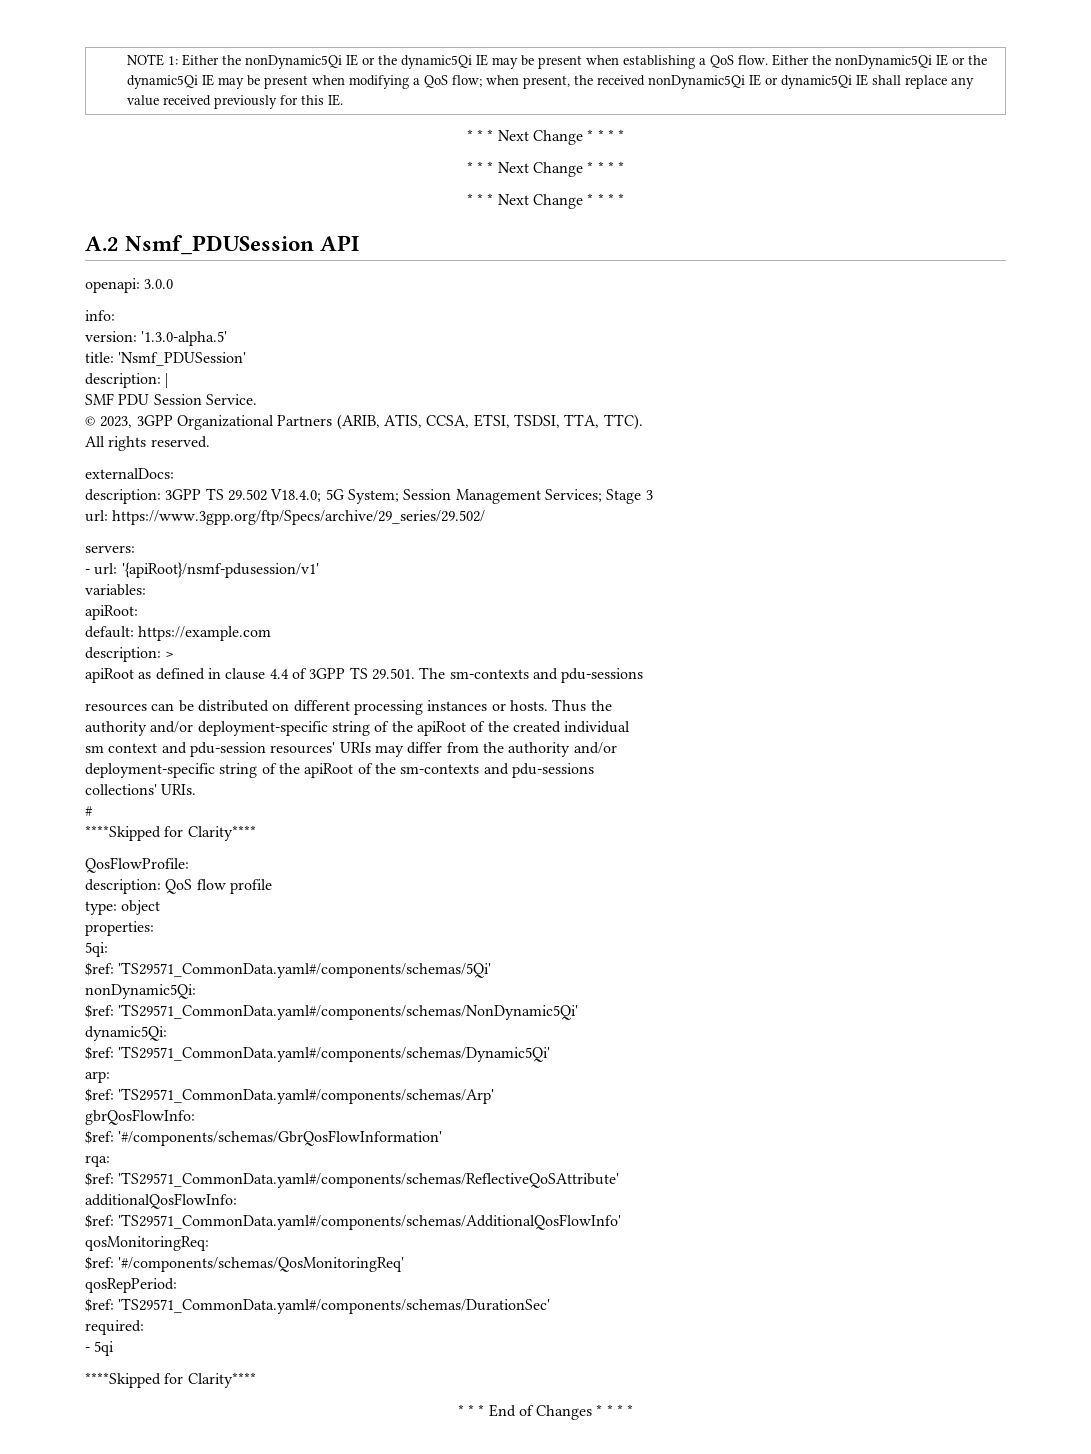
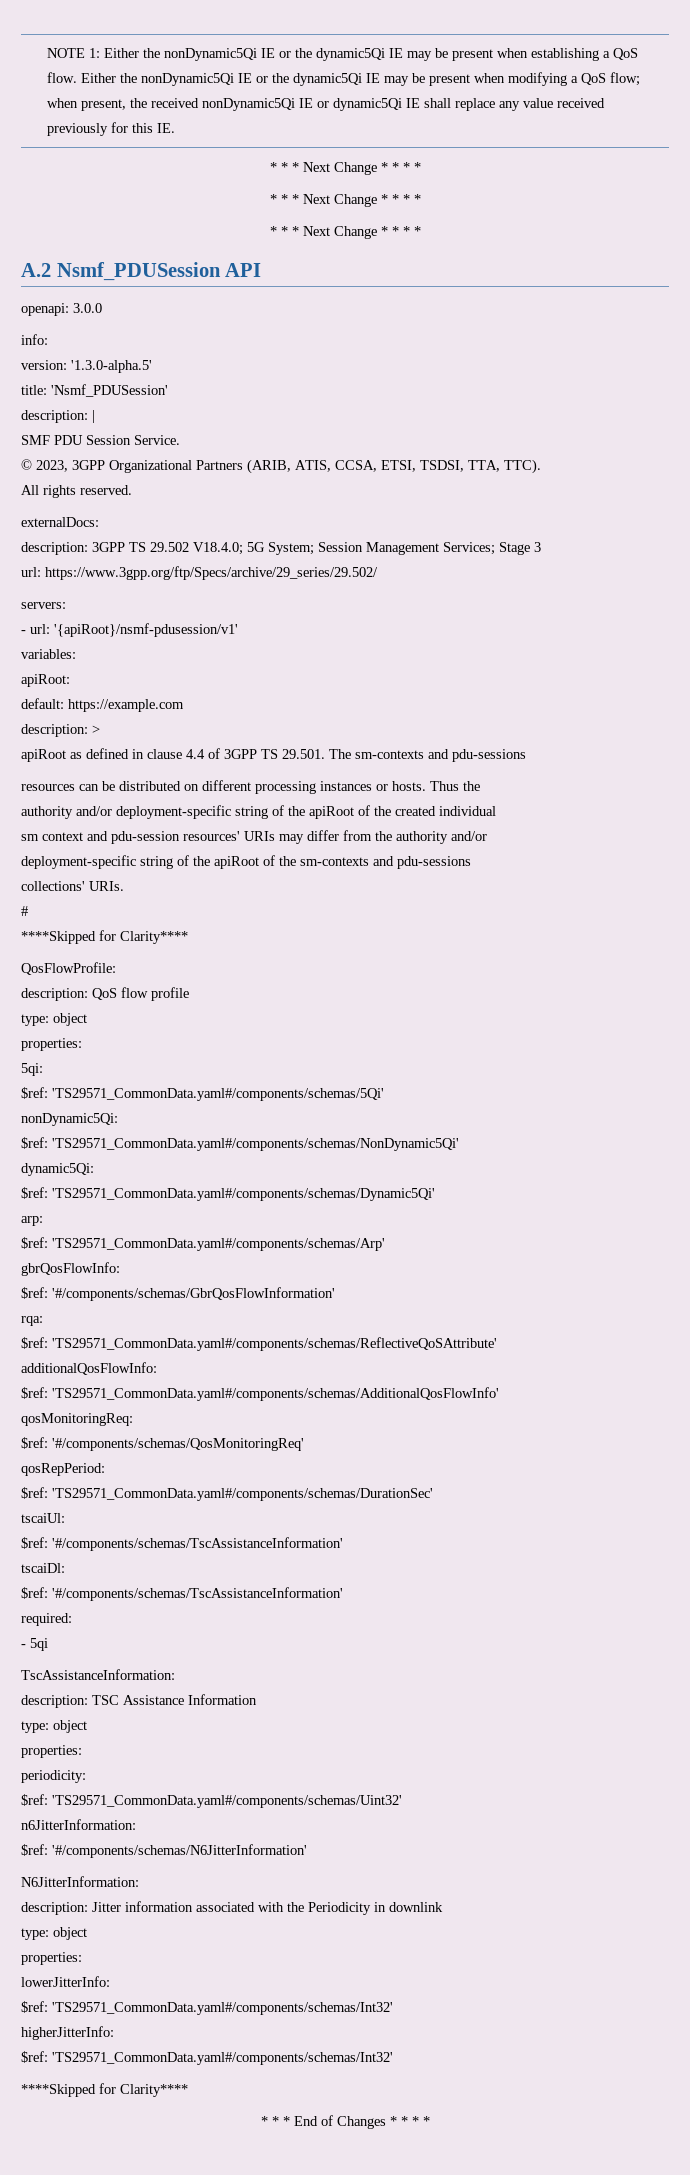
[85,1320,144,1335] [85,1341,115,1356] required: // - 5qi -> [21,1513,65,1523] [21,1537,343,1551] [21,1563,65,1573] [21,1587,343,1601] [21,1613,72,1626] [21,1638,48,1651] [21,1669,175,1680] [21,1694,257,1708] [21,1720,87,1733] [21,1745,82,1758] [21,1770,86,1783] [21,1794,402,1808] [21,1819,136,1830] [21,1844,307,1858] [21,1876,139,1887] [21,1901,443,1915] [21,1927,87,1940] [21,1952,82,1965] [21,1976,110,1987] [21,2001,393,2015] [21,2026,114,2040] [21,2051,393,2065] tscaiUl: // $ref: '#/components/schemas/TscAssistanceInformation' // tscaiDl: // $ref: '#/components/schemas/TscAssistanceInformation' // required: // - 5qi // TscAssistanceInformation: // description: TSC Assistance Information // type: object // properties: // periodicity: // $ref: 'TS29571_CommonData.yaml#/components/schemas/Uint32' // n6JitterInformation: // $ref: '#/components/schemas/N6JitterInformation' // N6JitterInformation: // description: Jitter information associated with the Periodicity in downlink // type: object // properties: // lowerJitterInfo: // $ref: 'TS29571_CommonData.yaml#/components/schemas/Int32' // higherJitterInfo: // $ref: 'TS29571_CommonData.yaml#/components/schemas/Int32'

